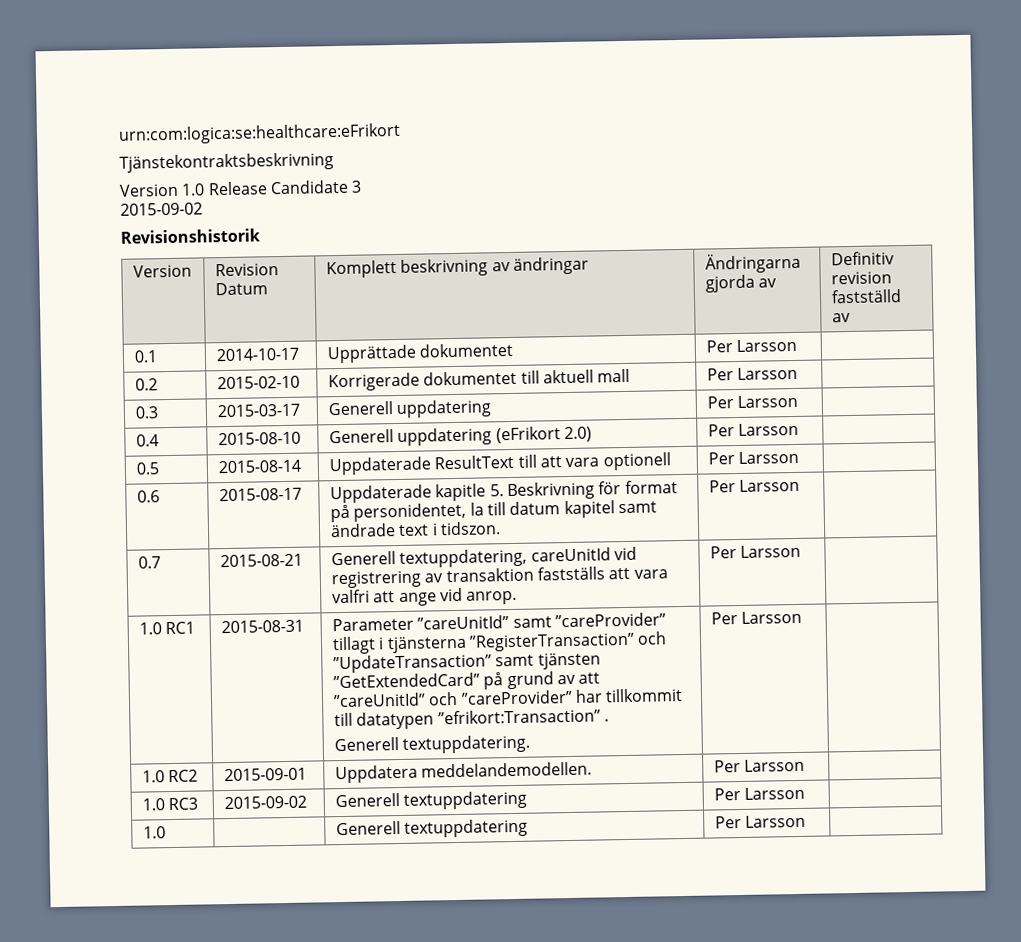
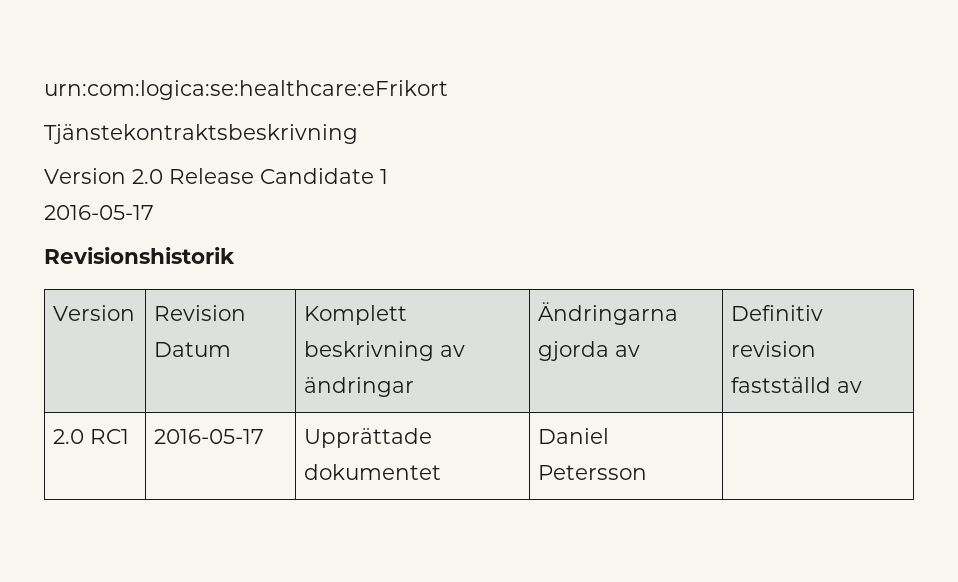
[181,183,206,196] 1.0 -> [132,169,163,184] 2.0
[351,180,363,193] [120,202,203,216] 3 // 2015-09-02 -> [380,169,388,184] [44,205,154,220] 1 // 2016-05-17
[133,350,158,363] [215,347,300,362] 0.1 | 2014-10-17 -> [53,429,130,444] [154,429,265,444] 2.0 RC1 | 2016-05-17
[705,338,798,353] [134,378,158,391] [216,375,300,390] [327,368,631,392] [706,366,799,381] [134,406,159,419] [216,403,300,418] [327,399,493,418] [706,394,799,409] [135,434,159,447] [217,431,301,446] [328,426,592,446] [707,422,800,437] [135,462,160,475] [217,459,301,474] [328,452,671,476] [707,450,800,465] [136,490,160,503] [218,487,302,502] [329,480,678,504] [329,500,657,523] [329,521,501,538] [708,478,801,493] [137,556,161,569] [219,553,303,568] [330,546,637,568] [330,566,668,589] [331,587,518,606] [709,544,802,559] [138,621,196,635] [220,619,304,634] [331,612,666,632] [331,631,668,655] [332,652,601,674] [332,671,601,690] [332,687,684,708] [333,708,609,730] [333,734,531,754] [710,610,803,625] [141,769,199,783] [223,767,307,782] [334,761,593,784] [713,758,806,773] [141,797,199,811] [223,795,307,810] [334,790,528,810] [713,786,806,801] [142,826,166,839] [335,818,529,838] [714,814,807,829] Per Larsson | // 0.2 | 2015-02-10 | Korrigerade dokumentet till aktuell mall | Per Larsson | // 0.3 | 2015-03-17 | Generell uppdatering | Per Larsson | // 0.4 | 2015-08-10 | Generell uppdatering (eFrikort 2.0) | Per Larsson | // 0.5 | 2015-08-14 | Uppdaterade ResultText till att vara optionell | Per Larsson | // 0.6 | 2015-08-17 | Uppdaterade kapitle 5. Beskrivning för format på personidentet, la till datum kapitel samt ändrade text i tidszon. | Per Larsson | // 0.7 | 2015-08-21 | Generell textuppdatering, careUnitId vid registrering av transaktion fastställs att vara valfri att ange vid anrop. | Per Larsson | // 1.0 RC1 | 2015-08-31 | Parameter ”careUnitId” samt ”careProvider” tillagt i tjänsterna ”RegisterTransaction” och ”UpdateTransaction” samt tjänsten ”GetExtendedCard” på grund av att ”careUnitId” och ”careProvider” har tillkommit till datatypen ”efrikort:Transaction” . // Generell textuppdatering. | Per Larsson | // 1.0 RC2 | 2015-09-01 | Uppdatera meddelandemodellen. | Per Larsson | // 1.0 RC3 | 2015-09-02 | Generell textuppdatering | Per Larsson | // 1.0 | | Generell textuppdatering | Per Larsson -> [538,428,610,444] [538,465,648,480] Daniel Petersson

